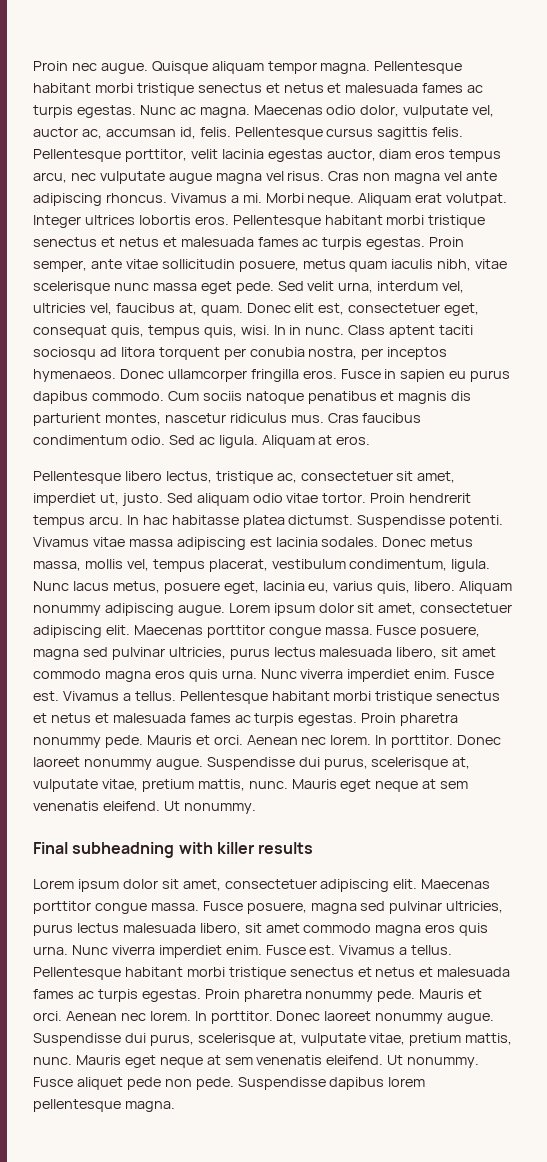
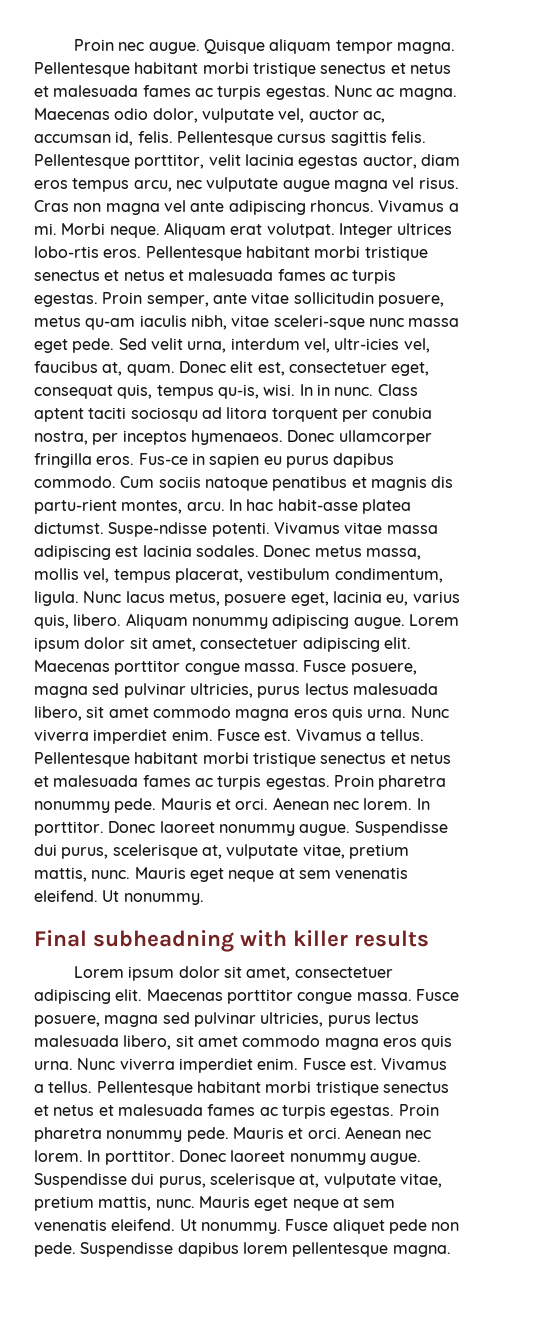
[138,215,191,225] lobortis -> [34,246,99,258] lobo-rtis
[349,261,388,272] quam -> [85,318,136,330] qu-am
[33,281,110,294] scelerisque -> [273,315,365,330] sceleri-sque
[33,303,86,313] ultricies -> [334,338,400,350] ultr-icies
[203,325,237,338] quis, -> [217,384,259,399] qu-is,
[340,369,381,379] Fusce -> [138,453,188,465] Fus-ce
[33,413,422,426] [33,435,371,448] [33,471,456,484] [33,493,472,506] [33,515,85,528] parturient montes, nascetur ridiculus mus. Cras faucibus condimentum odio. Sed ac ligula. Aliquam at eros. // Pellentesque libero lectus, tristique ac, consectetuer sit amet, imperdiet ut, justo. Sed aliquam odio vitae tortor. Proin hendrerit tempus -> [34,499,183,514] partu-rient montes,
[171,515,239,525] habitasse -> [277,499,358,511] habit-asse
[357,515,446,528] Suspendisse -> [108,522,208,537] Suspe-ndisse

